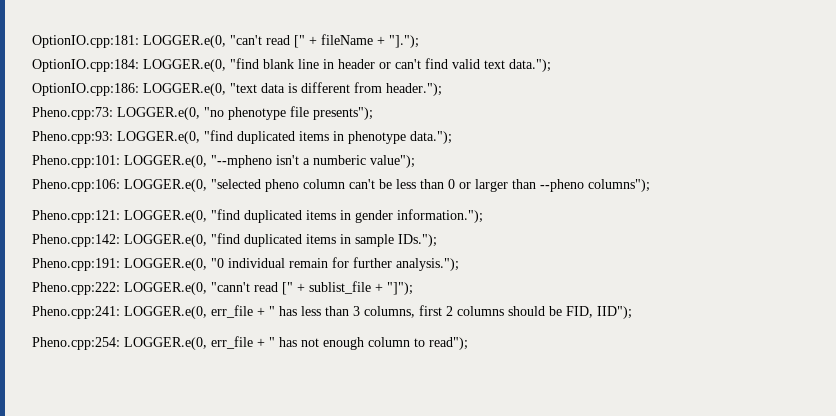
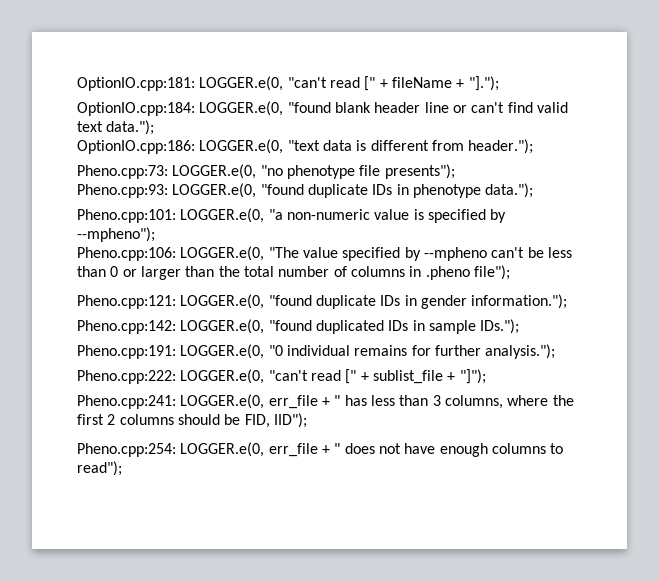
[230,58,375,69] "find blank line in header -> [287,102,449,113] "found blank header line
[204,130,329,144] "find duplicated items -> [260,184,393,198] "found duplicate IDs
[211,155,415,168] [32,179,345,192] "--mpheno isn't a numberic value"); // Pheno.cpp:106: LOGGER.e(0, "selected pheno column -> [268,209,507,223] [77,227,155,242] [77,246,487,261] "a non-numeric value is specified by --mpheno"); // Pheno.cpp:106: LOGGER.e(0, "The value specified by --mpheno
[540,179,650,192] --pheno columns"); -> [218,265,510,280] the total number of columns in .pheno file");
[211,209,336,223] "find duplicated items -> [268,295,401,309] "found duplicate IDs
[211,233,336,247] "find duplicated items -> [268,320,409,334] "found duplicated IDs
[289,258,328,268] remain -> [354,345,408,356] remains
[211,282,250,292] "cann't -> [268,370,308,381] "can't
(415, 312) none -> [507,395,574,406] where the
[279,337,410,350] has not enough column -> [344,443,546,457] does not have enough columns

